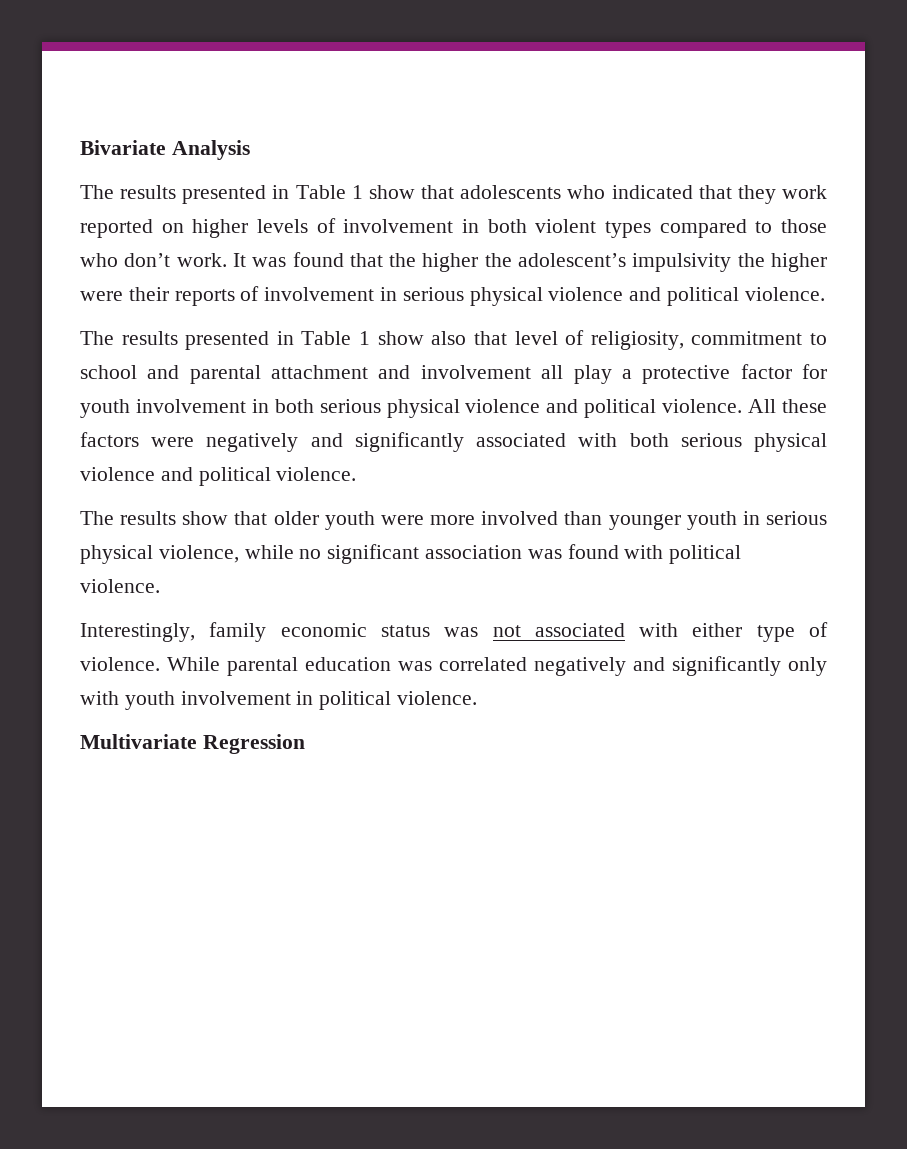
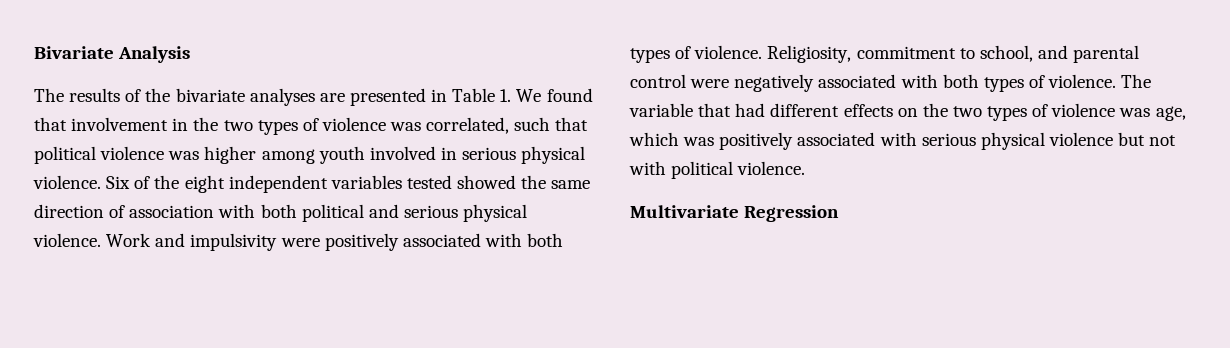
[182,185,827,204] [80,218,827,238] [80,252,827,272] [80,286,825,306] [80,330,684,350] presented in Table 1 show that adolescents who indicated that they work reported on higher levels of involvement in both violent types compared to those who don’t work. It was found that the higher the adolescent’s impulsivity the higher were their reports of involvement in serious physical violence and political violence. // The results presented in Table 1 show also that level of religiosity, -> [125,88,593,106] [34,117,589,135] [34,146,586,164] [33,175,591,193] [34,204,528,222] [33,233,564,251] [630,45,852,63] of the bivariate analyses are presented in Table 1. We found that involvement in the two types of violence was correlated, such that political violence was higher among youth involved in serious physical violence. Six of the eight independent variables tested showed the same direction of association with both political and serious physical violence. Work and impulsivity were positively associated with both types of violence. Religiosity,
[80,365,137,379] school -> [979,45,1033,62] school,
[271,364,828,384] [80,399,827,418] [80,432,827,452] [80,467,357,486] [80,511,828,530] [80,544,742,564] [80,579,160,593] [80,622,828,642] [80,656,827,676] [80,691,314,710] attachment and involvement all play a protective factor for youth involvement in both serious physical violence and political violence. All these factors were negatively and significantly associated with both serious physical violence and political violence. // The results show that older youth were more involved than younger youth in serious physical violence, while no significant association was found with political violence. // Interestingly, family economic status was not associated with either type of violence. While parental education was correlated negatively and significantly only with youth involvement in -> [630,74,1152,92] [629,103,1186,121] [629,132,1177,150] [629,161,666,175] control were negatively associated with both types of violence. The variable that had different effects on the two types of violence was age, which was positively associated with serious physical violence but not with

